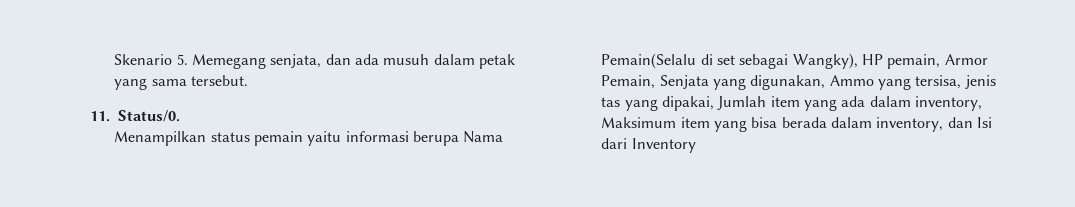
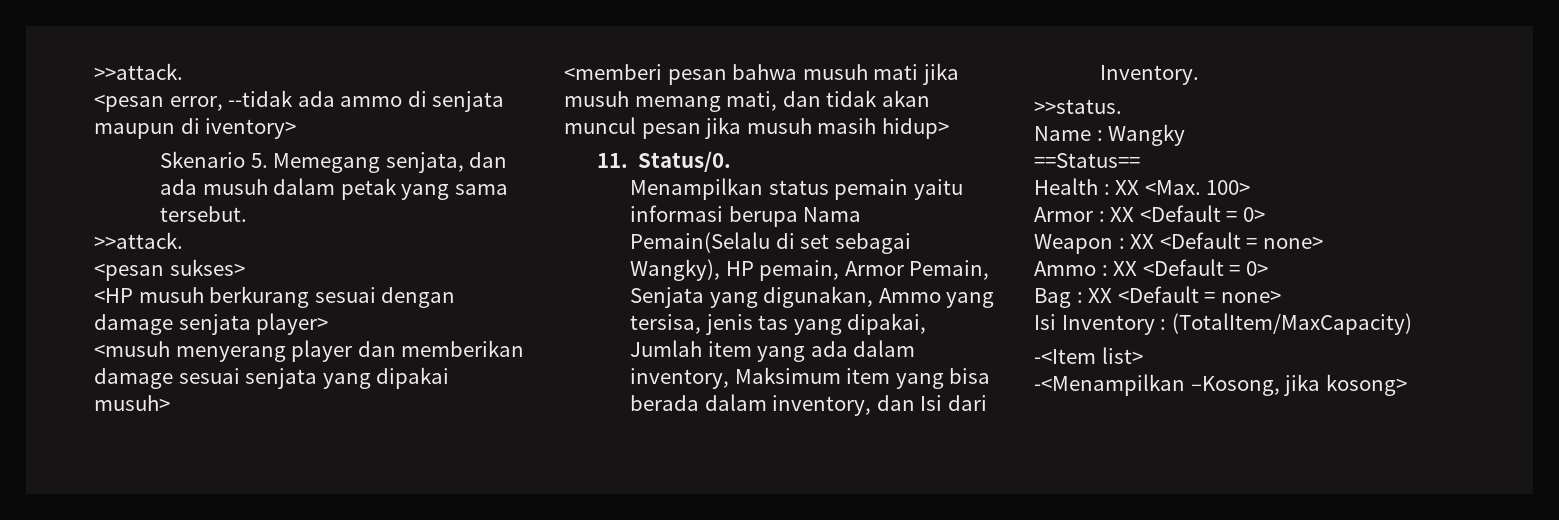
(114, 59) none -> [94,63,183,80] [94,90,505,112] [94,118,297,139] >>attack. // <pesan error, --tidak ada ammo di senjata maupun di iventory> //
(248, 80) none -> [94,232,183,249] [94,259,245,281] [94,286,456,308] [94,313,329,335] [94,340,525,362] [94,367,450,389] [94,395,170,411] [564,63,959,85] [564,90,930,112] [564,117,949,139] // >>attack. // <pesan sukses> // <HP musuh berkurang sesuai dengan damage senjata player> // <musuh menyerang player dan memberikan damage sesuai senjata yang dipakai musuh> // <memberi pesan bahwa musuh mati jika musuh memang mati, dan tidak akan muncul pesan jika musuh masih hidup>
[631,138,696,153] Inventory -> [1100,65,1200,85] [1034,99,1122,114] [1034,124,1186,146] [1034,153,1140,168] [1034,178,1251,195] [1034,205,1265,222] [1034,232,1323,254] [1034,259,1268,276] [1034,286,1281,308] [1034,313,1412,335] [1034,347,1143,364] [1034,374,1407,396] Inventory. // >>status. // Name : Wangky // ==Status== // Health : XX <Max. 100> // Armor : XX <Default = 0> // Weapon : XX <Default = none> // Ammo : XX <Default = 0> // Bag : XX <Default = none> // Isi Inventory : (TotalItem/MaxCapacity) // -<Item list> // -<Menampilkan –Kosong, jika kosong>

